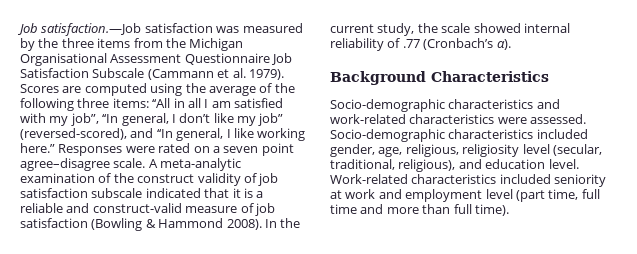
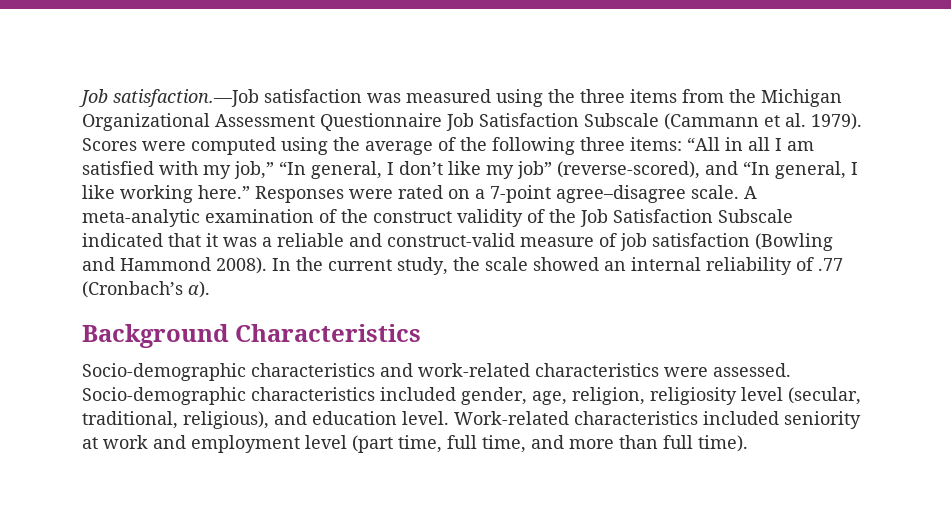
[20,38,35,51] by -> [496,89,543,107] using
[20,53,107,66] Organisational -> [82,113,210,131] Organizational
[62,86,82,93] are -> [142,141,186,151] were
[152,98,171,108] ‘‘All -> [687,137,720,151] “All
[70,113,119,126] job”, ‘‘In -> [234,161,306,179] job,” “In
[20,128,173,140] (reversed-scored), and ‘‘In -> [557,161,770,179] (reverse-scored), and “In
[223,143,294,156] seven point -> [490,185,551,203] 7-point
[258,173,279,186] [20,188,143,198] job satisfaction subscale -> [549,209,793,227] the Job Satisfaction Subscale
[243,188,253,198] is -> [223,237,257,247] was
[145,219,156,228] & -> [82,257,115,271] and
(521, 28) none -> [604,261,626,271] an
[405,144,459,157] religious, -> [572,387,645,405] religion,
[330,204,357,214] time -> [482,435,526,453] time,

